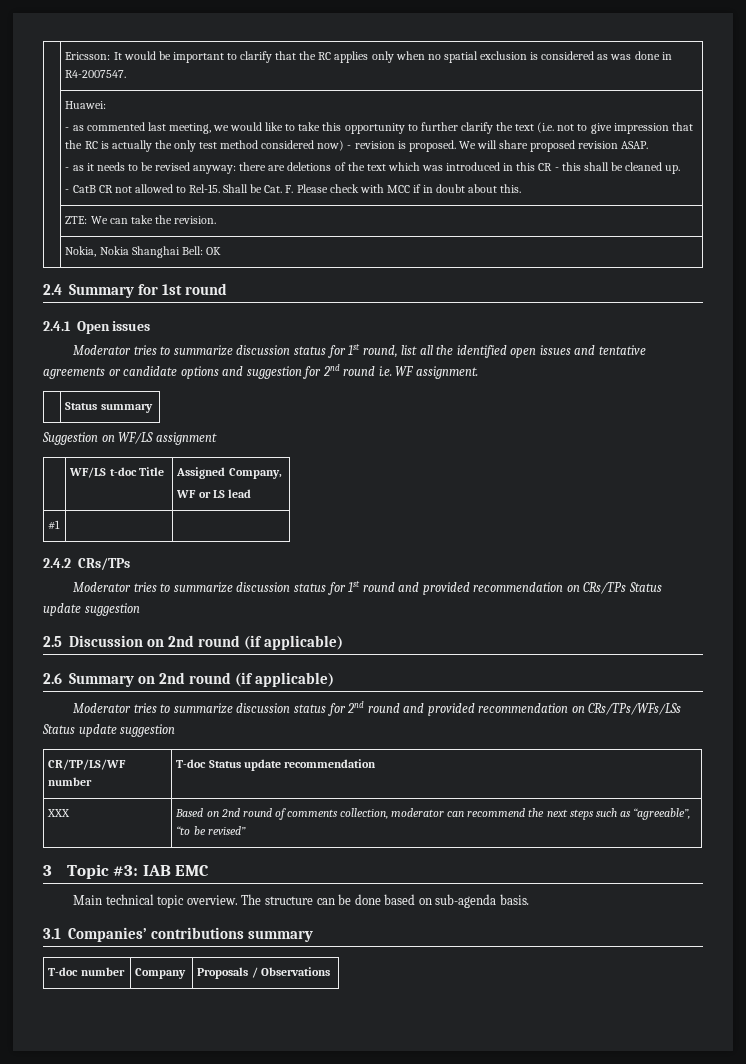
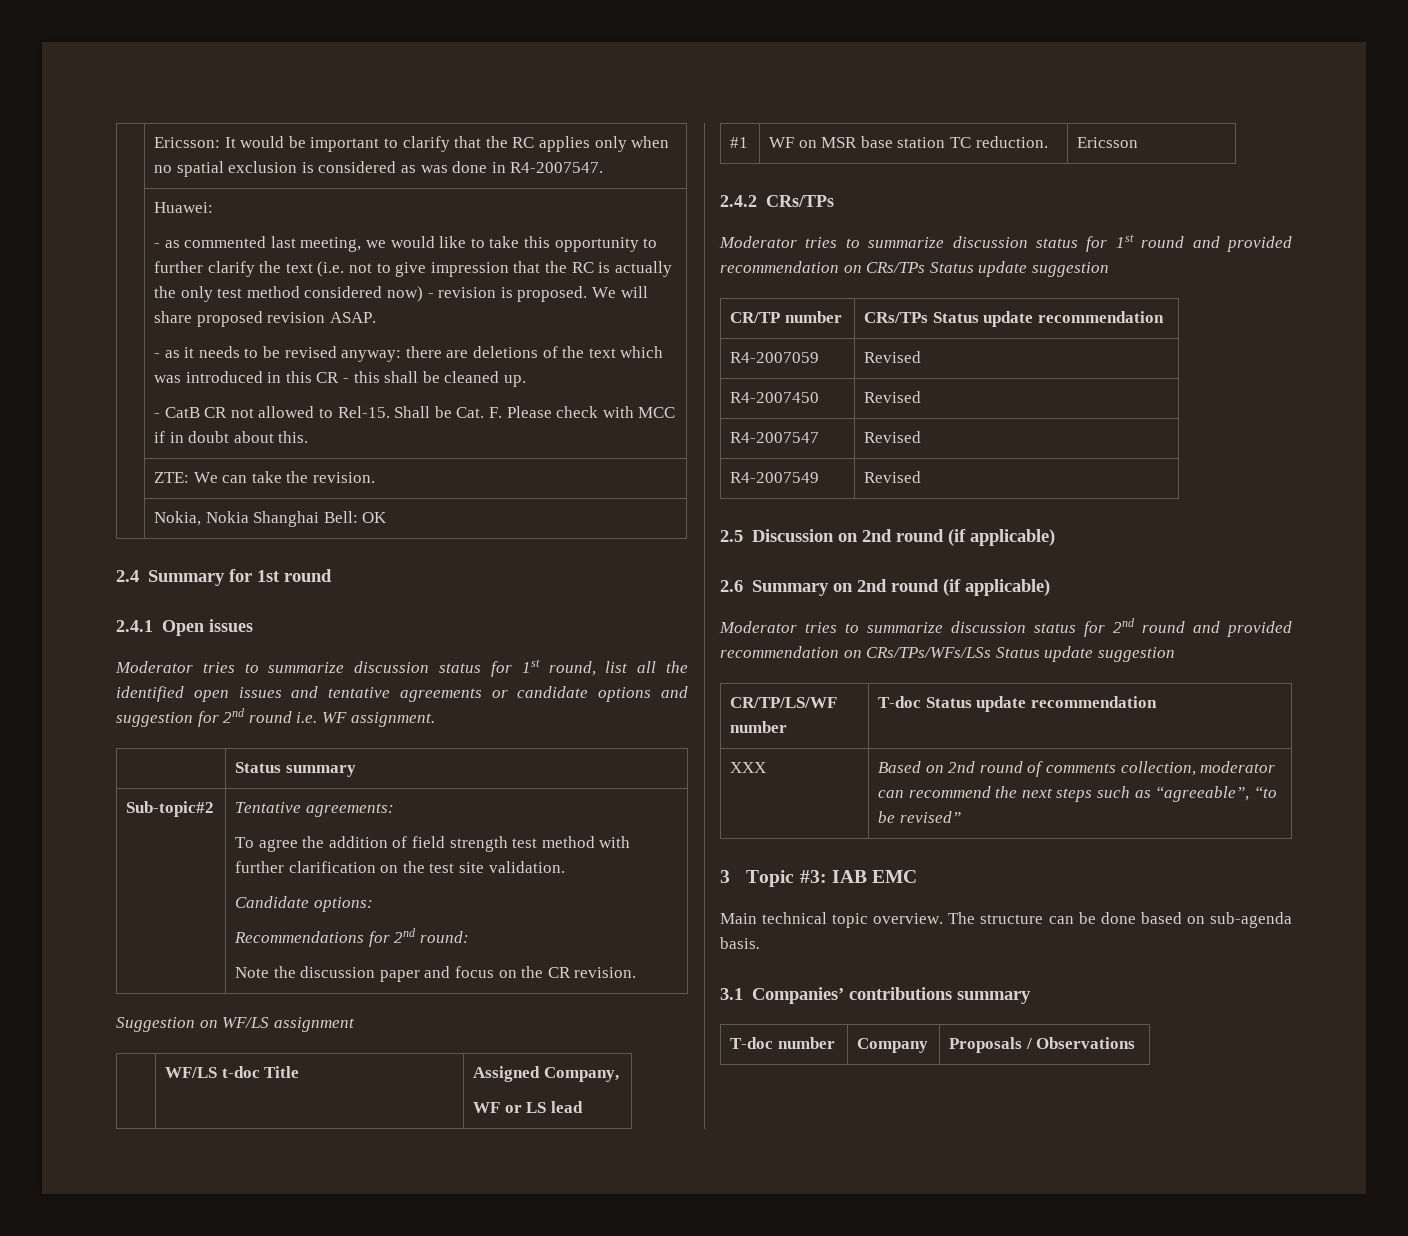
(153, 408) none -> [126,801,215,817] [235,802,394,817] [235,836,631,852] [235,861,565,873] [235,896,373,912] [234,928,469,947] [235,966,637,982] // Sub-topic#2 | Tentative agreements: // To agree the addition of field strength test method with further clarification on the test site validation. // Candidate options: // Recommendations for 2nd round: // Note the discussion paper and focus on the CR revision.
(61, 525) | -> [769,136,1048,148] [1077,137,1139,148] WF on MSR base station TC reduction. | Ericsson
(140, 609) none -> [730,311,842,323] [864,311,1164,327] [730,352,820,363] [864,351,922,363] [730,392,820,403] [864,391,922,403] [730,432,820,443] [864,431,922,443] [730,472,820,483] [864,471,922,483] // CR/TP number | CRs/TPs Status update recommendation // R4-2007059 | Revised // R4-2007450 | Revised // R4-2007547 | Revised // R4-2007549 | Revised

